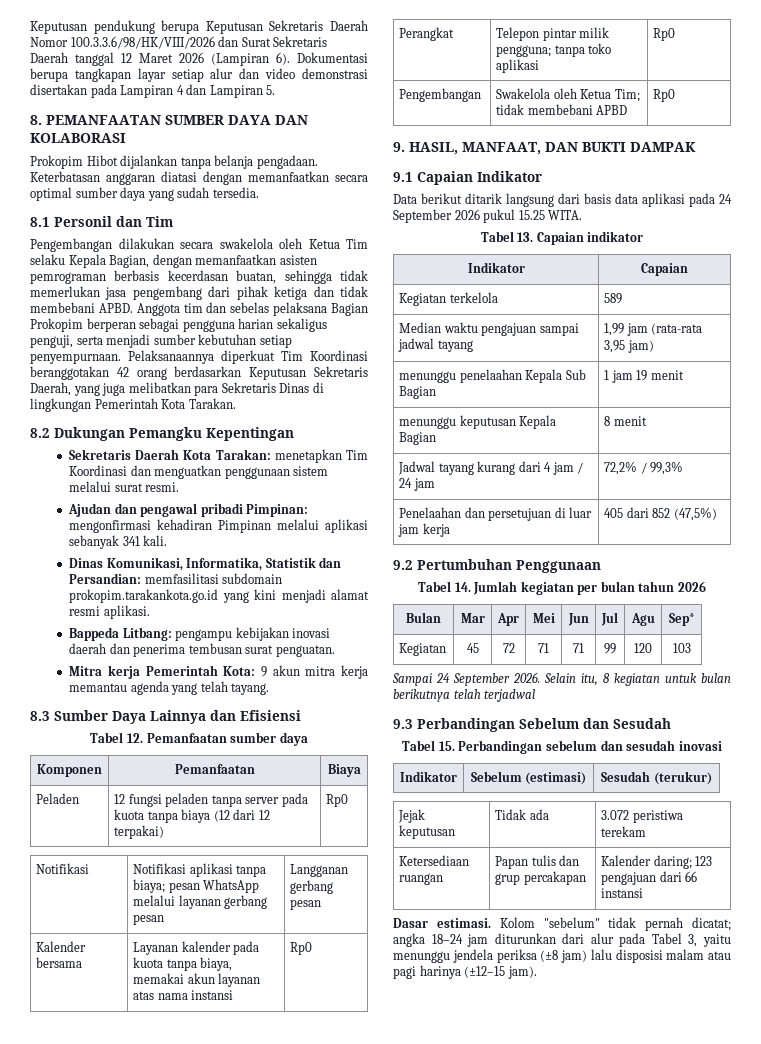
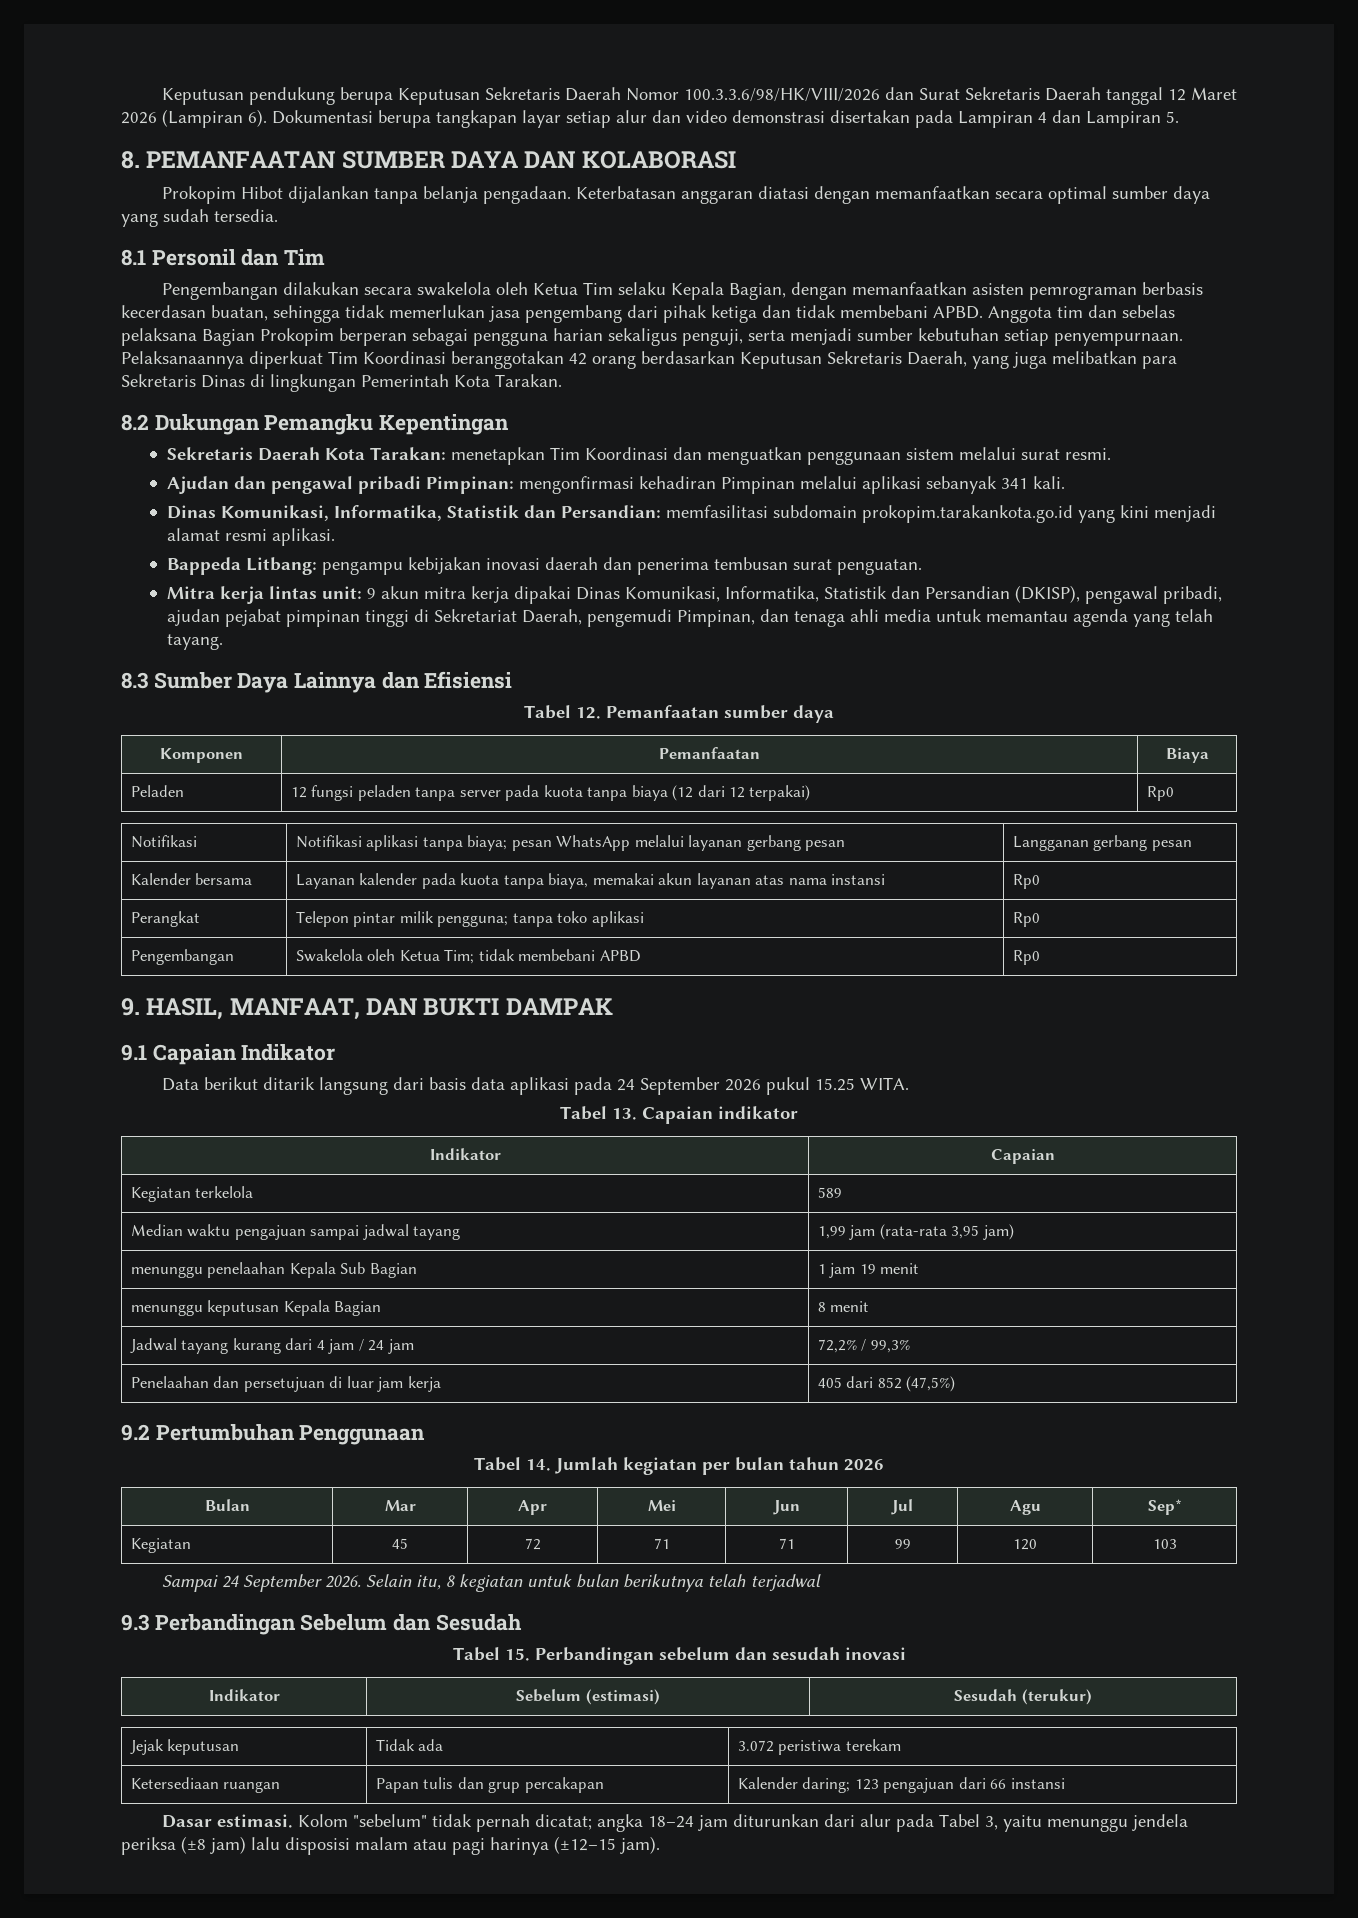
[145,665,256,676] Pemerintah Kota: -> [268,586,362,599] lintas unit:
(368, 672) none -> [513,585,1222,604] [166,609,982,627] dipakai Dinas Komunikasi, Informatika, Statistik dan Persandian (DKISP), pengawal pribadi, ajudan pejabat pimpinan tinggi di Sekretariat Daerah, pengemudi Pimpinan, dan tenaga ahli media untuk

